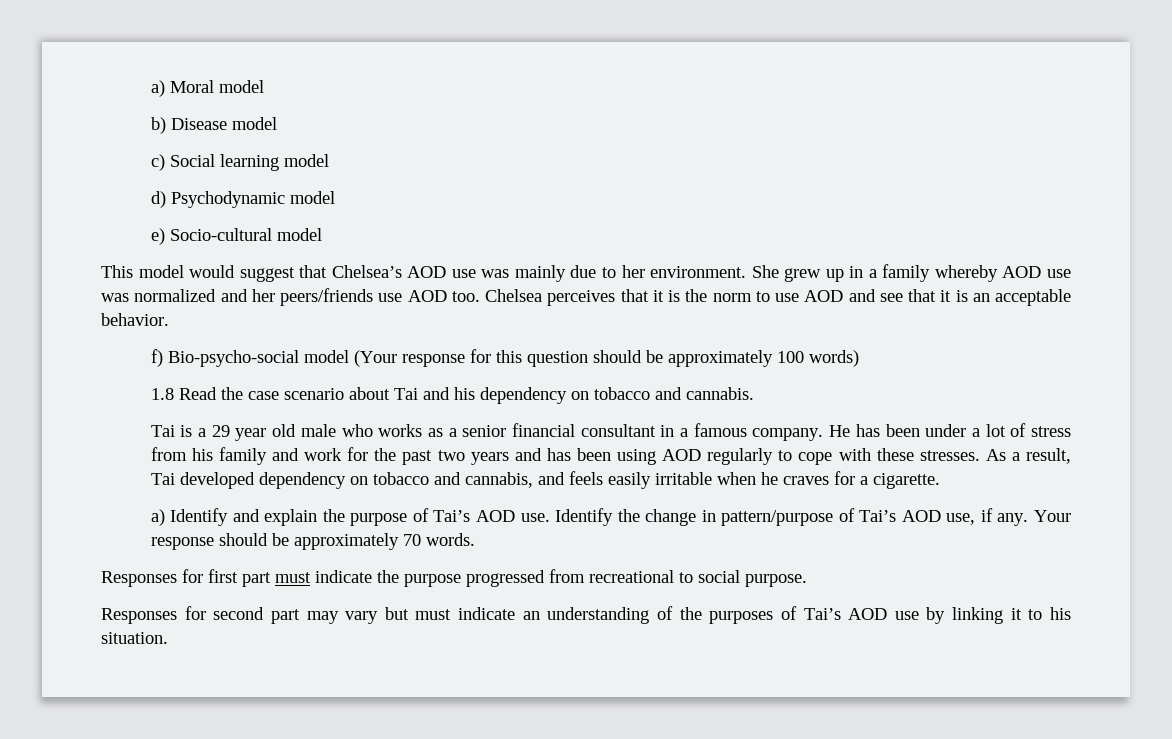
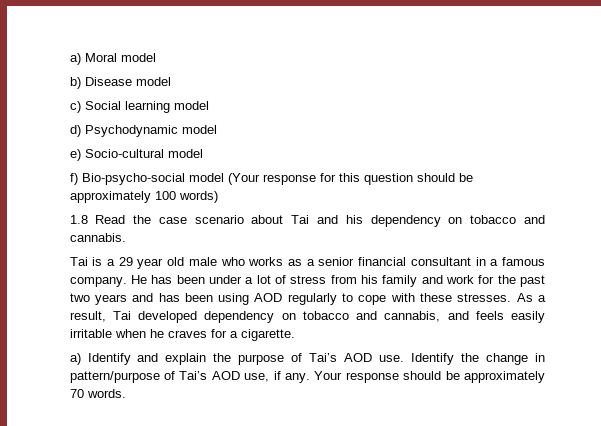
[101,264,1071,282] [101,288,1071,306] [101,313,169,326] // This model would suggest that Chelsea’s AOD use was mainly due to her environment. She grew up in a family whereby AOD use was normalized and her peers/friends use AOD too. Chelsea perceives that it is the norm to use AOD and see that it is an acceptable behavior. -> (203, 153) none
[101,569,807,587] [101,606,1071,624] [101,632,168,644] // Responses for first part must indicate the purpose progressed from recreational to social purpose. // Responses for second part may vary but must indicate an understanding of the purposes of Tai’s AOD use by linking it to his situation. -> (126, 393) none

